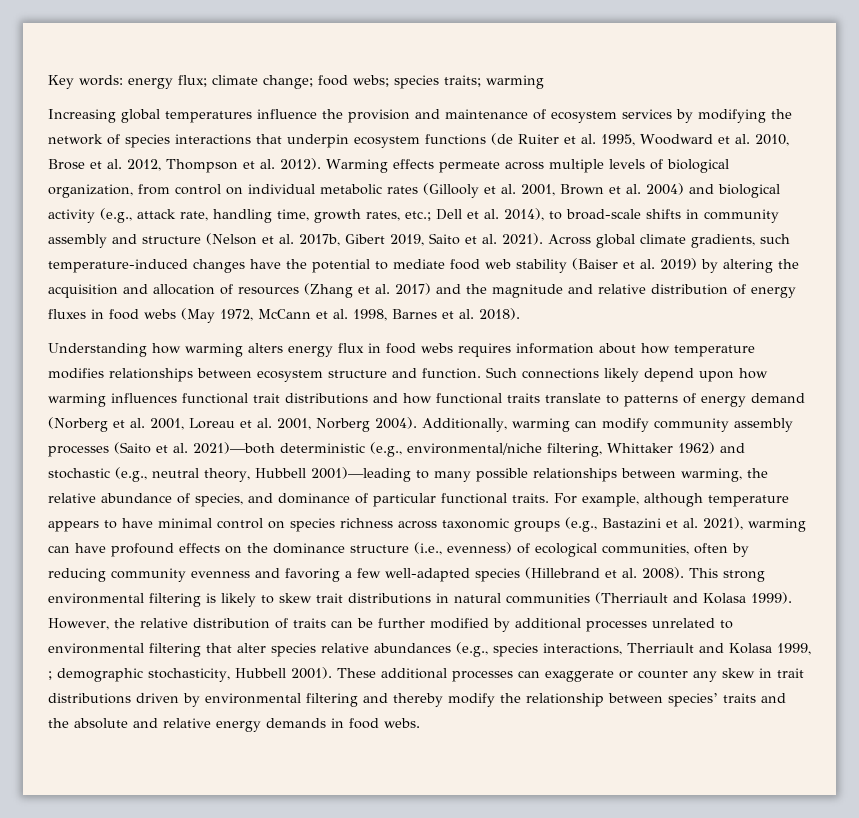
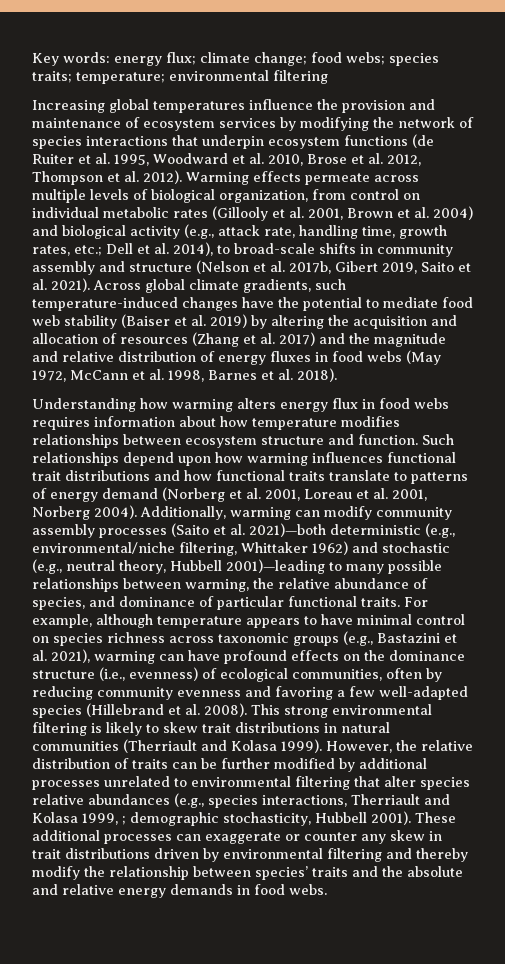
[486,75,544,89] warming -> [76,70,328,84] temperature; environmental filtering
[522,368,639,382] connections likely -> [32,452,119,466] relationships

